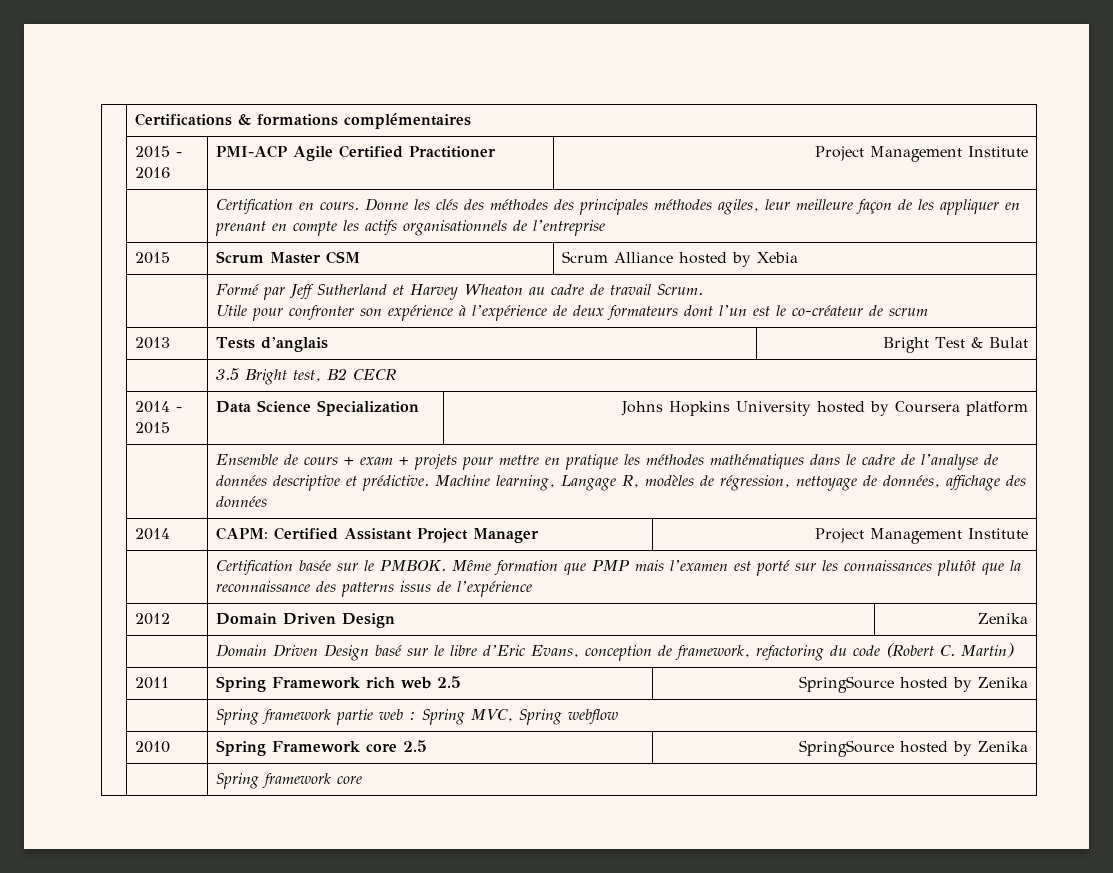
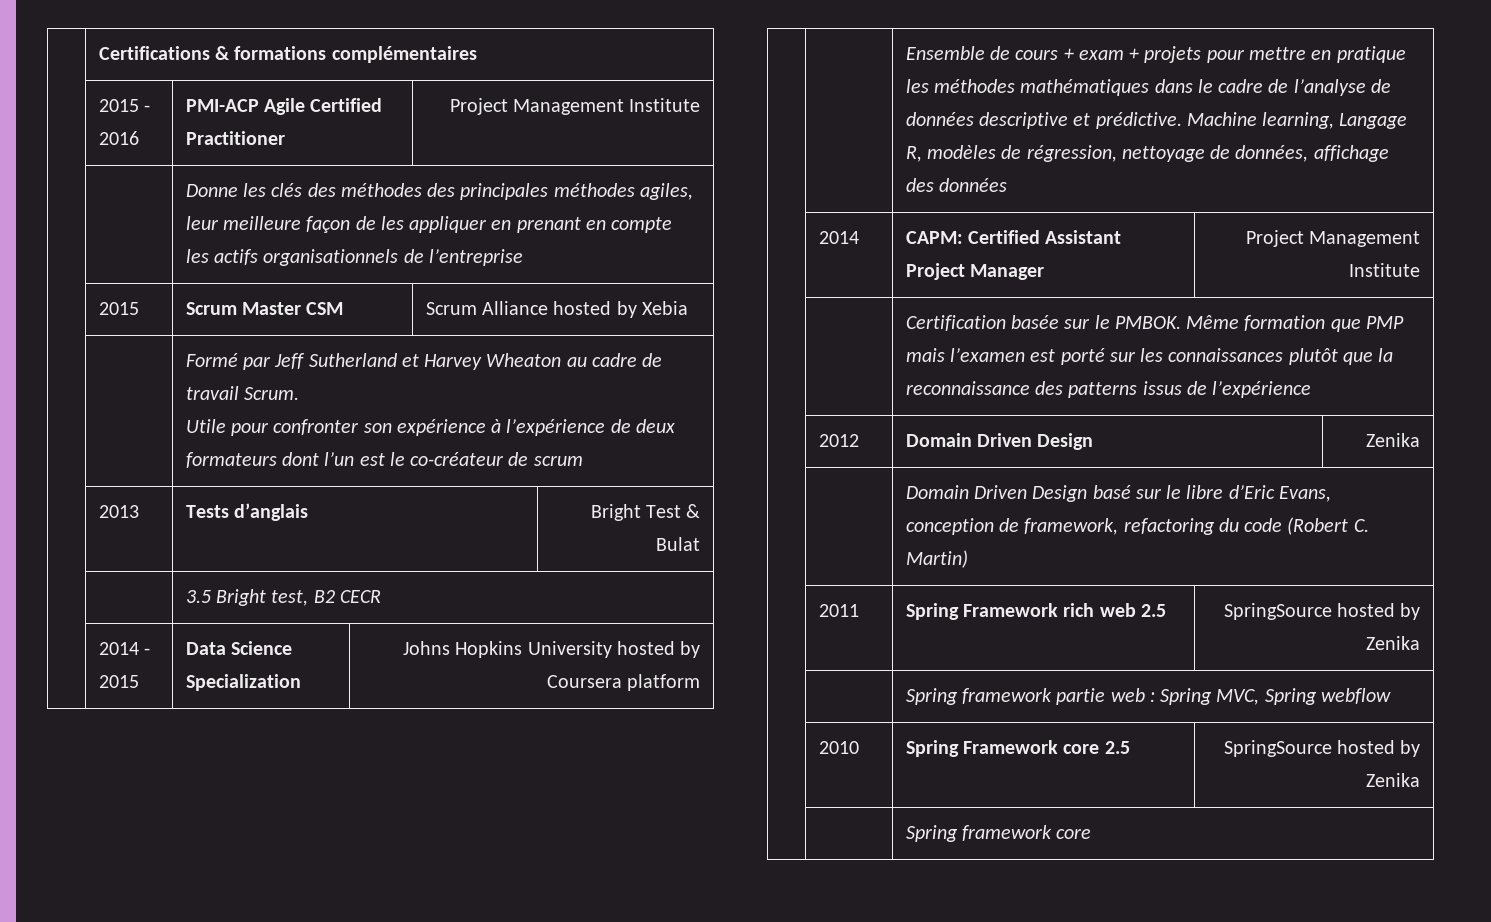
[215,199,359,214] Certification en cours. -> (701, 105) none

